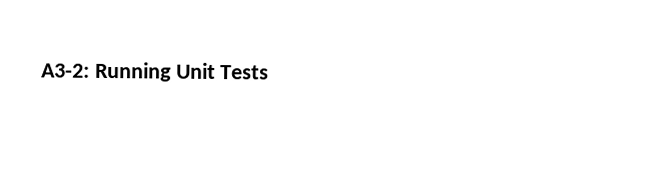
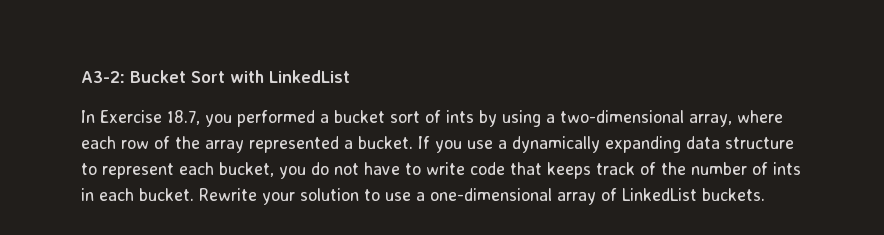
[94,61,270,82] Running Unit Tests -> [130,70,350,83] [81,110,783,127] [81,136,794,153] [81,162,801,179] [81,188,765,205] Bucket Sort with LinkedList // In Exercise 18.7, you performed a bucket sort of ints by using a two-dimensional array, where each row of the array represented a bucket. If you use a dynamically expanding data structure to represent each bucket, you do not have to write code that keeps track of the number of ints in each bucket. Rewrite your solution to use a one-dimensional array of LinkedList buckets.

